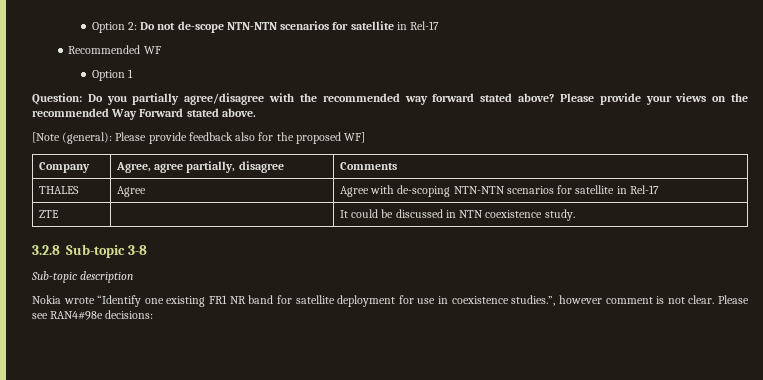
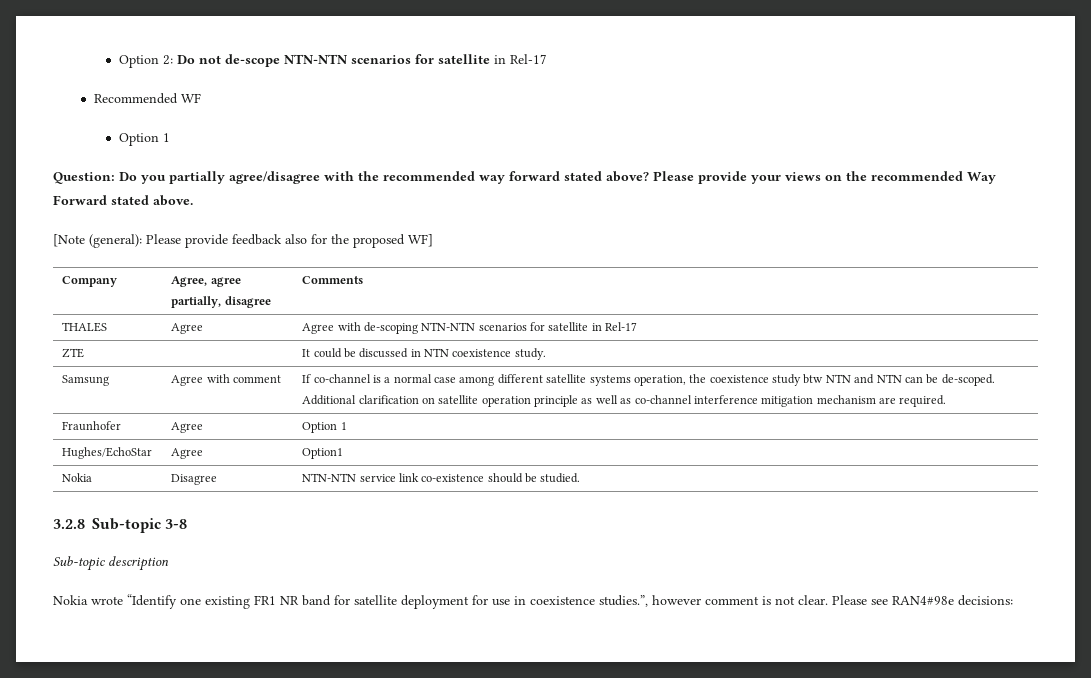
(575, 215) none -> [62,375,110,386] [171,374,281,386] [302,374,995,386] [302,395,947,407] [62,421,122,431] [171,422,204,433] [302,422,347,433] [62,447,153,459] [171,448,204,459] [302,448,344,459] [62,473,93,482] [171,474,218,485] [302,473,581,483] // Samsung | Agree with comment | If co-channel is a normal case among different satellite systems operation, the coexistence study btw NTN and NTN can be de-scoped. Additional clarification on satellite operation principle as well as co-channel interference mitigation mechanism are required. // Fraunhofer | Agree | Option 1 // Hughes/EchoStar | Agree | Option1 // Nokia | Disagree | NTN-NTN service link co-existence should be studied.

